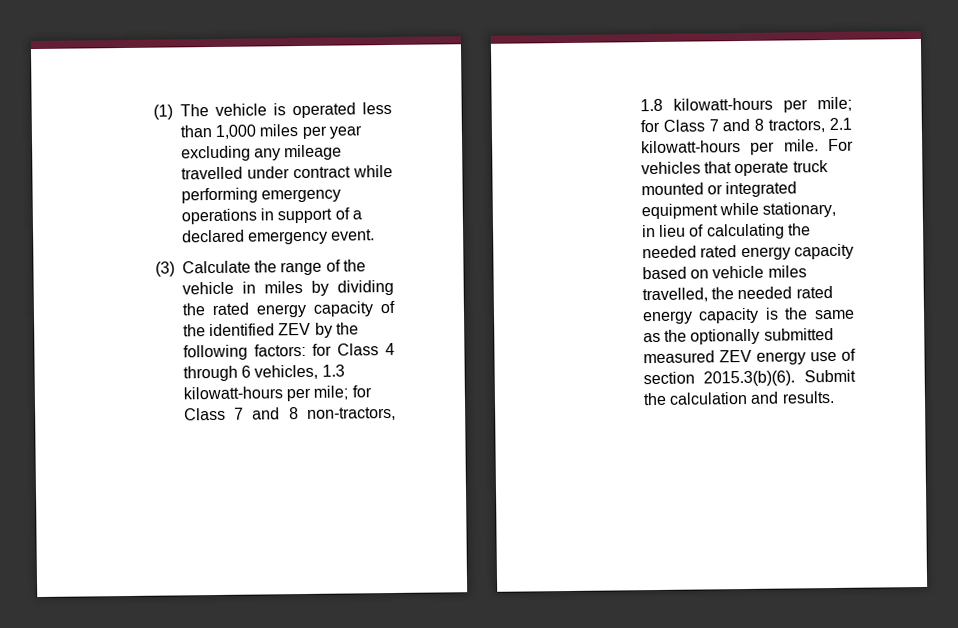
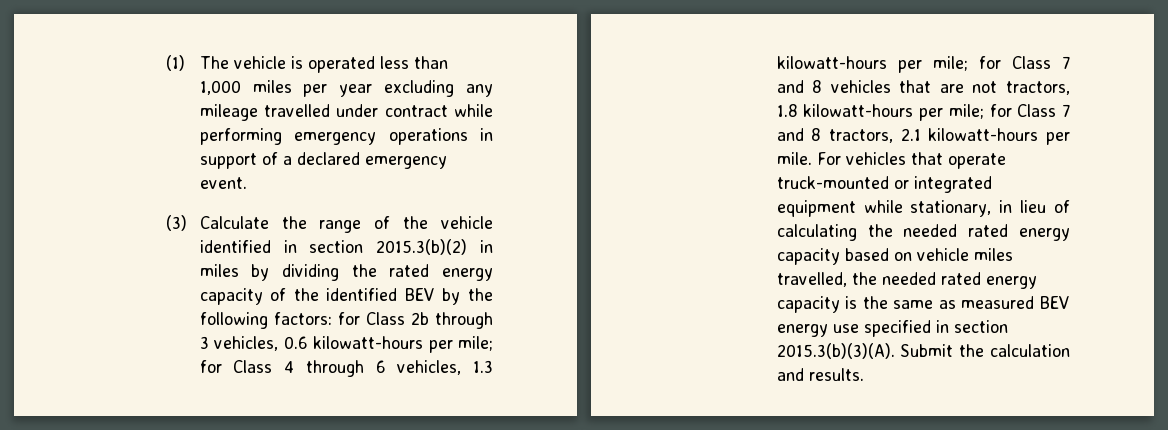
(234, 288) none -> [199,239,468,255] identified in section 2015.3(b)(2)
[278,322,312,336] ZEV -> [404,288,435,301] BEV
(379, 349) none -> [410,312,493,329] [199,336,493,353] [199,360,273,373] 2b through 3 vehicles, 0.6 kilowatt-hours per mile; for Class
[307,406,396,421] non-tractors, -> [830,80,1070,95] vehicles that are not tractors,
[792,160,829,173] [640,182,704,196] truck mounted -> [776,176,889,189] truck-mounted
[664,327,834,345] [642,348,856,365] [642,370,796,387] the optionally submitted measured ZEV energy use of section 2015.3(b)(6). -> [961,296,1070,309] [776,320,1008,337] [776,343,895,359] measured BEV energy use specified in section 2015.3(b)(3)(A).

